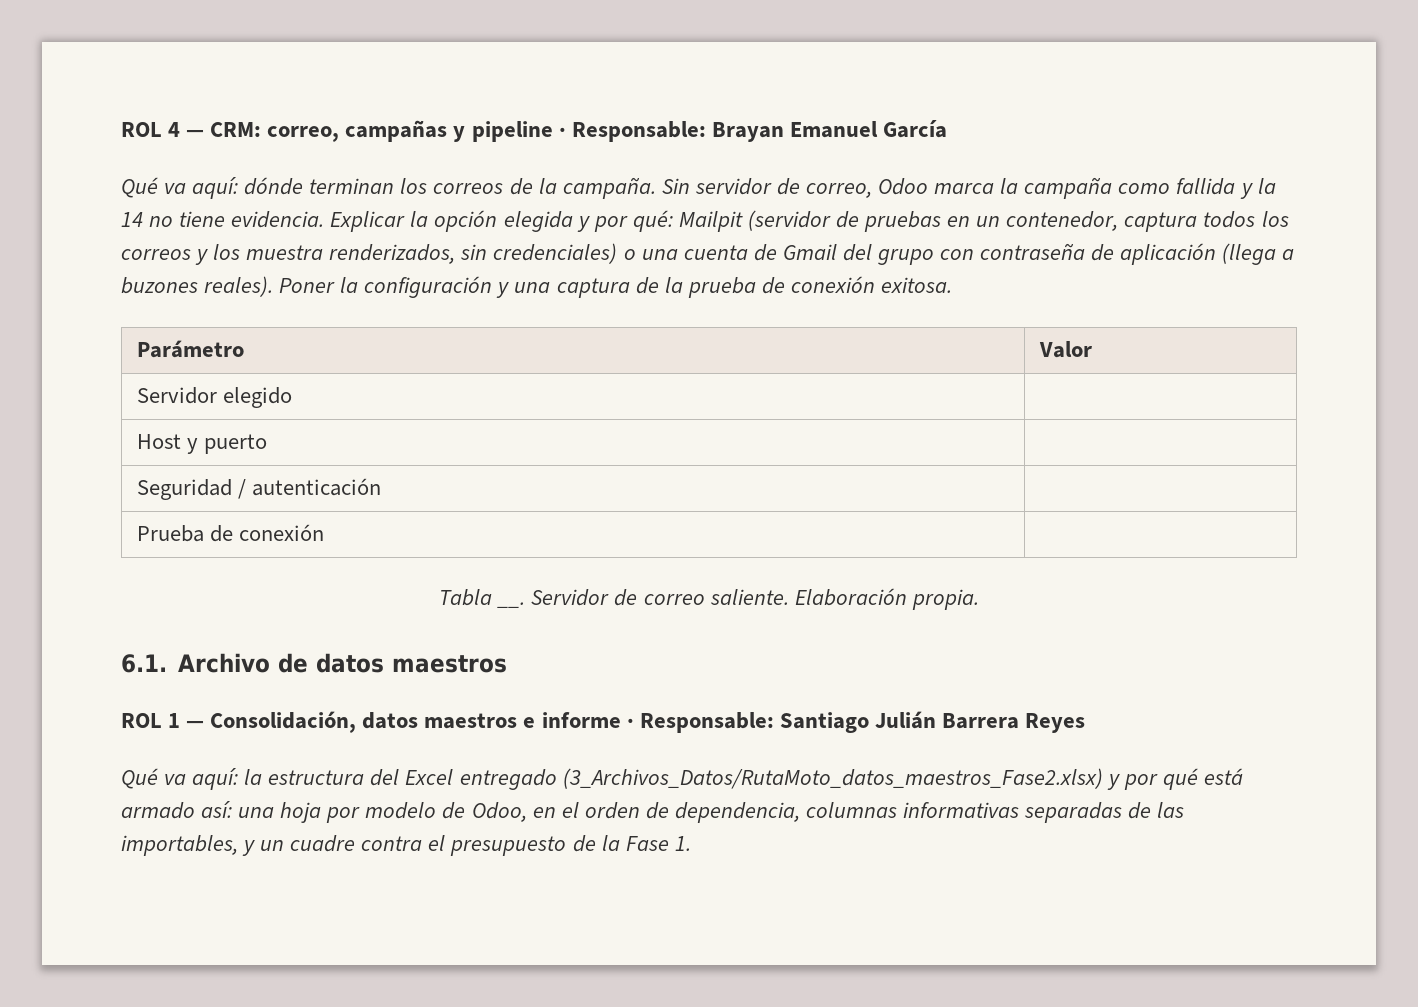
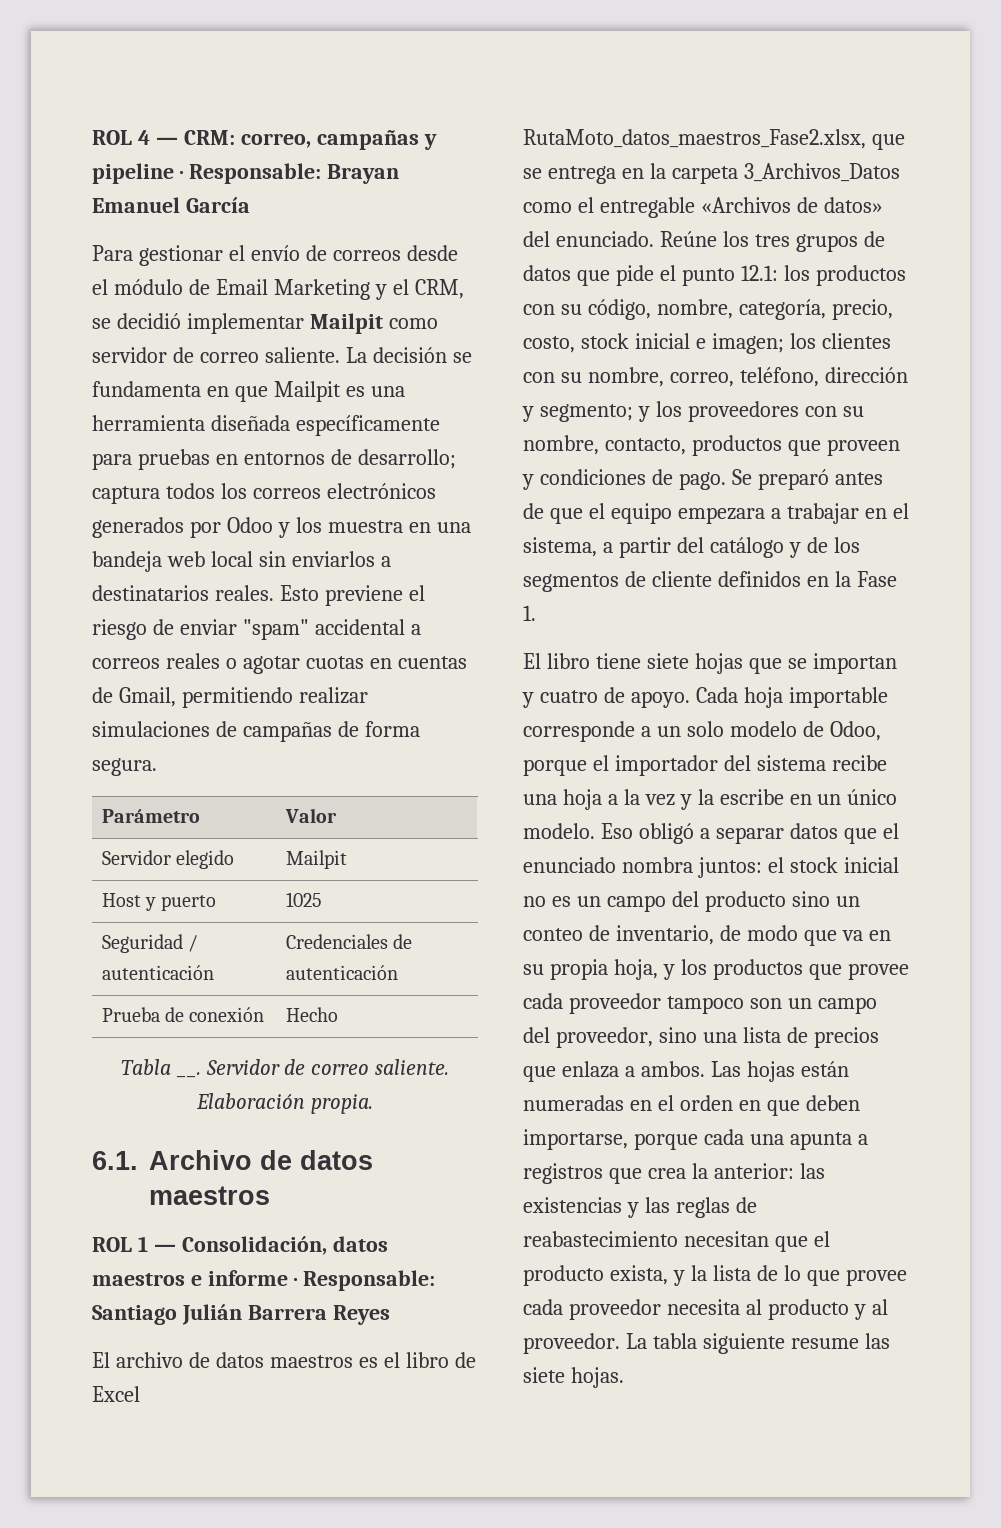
[121,177,1276,199] [121,210,1289,232] [121,243,1295,265] [121,276,952,298] Qué va aquí: dónde terminan los correos de la campaña. Sin servidor de correo, Odoo marca la campaña como fallida y la 14 no tiene evidencia. Explicar la opción elegida y por qué: Mailpit (servidor de pruebas en un contenedor, captura todos los correos y los muestra renderizados, sin credenciales) o una cuenta de Gmail del grupo con contraseña de aplicación (llega a buzones reales). Poner la configuración y una captura de la prueba de conexión exitosa. -> [92,245,458,266] [92,279,464,300] [92,313,438,334] [92,347,472,363] [92,381,405,402] [92,415,440,436] [92,449,456,470] [92,483,436,504] [92,517,471,538] [92,551,391,572] [92,585,425,606] [92,619,421,640] [92,653,467,674] [92,687,368,708] [92,721,420,742] [92,758,157,776] Para gestionar el envío de correos desde el módulo de Email Marketing y el CRM, se decidió implementar Mailpit como servidor de correo saliente. La decisión se fundamenta en que Mailpit es una herramienta diseñada específicamente para pruebas en entornos de desarrollo; captura todos los correos electrónicos generados por Odoo y los muestra en una bandeja web local sin enviarlos a destinatarios reales. Esto previene el riesgo de enviar "spam" accidental a correos reales o agotar cuotas en cuentas de Gmail, permitiendo realizar simulaciones de campañas de forma segura.
(292, 397) none -> [285,850,347,869] Mailpit
(267, 444) none -> [285,892,322,907] 1025
(381, 487) none -> [285,934,412,949] [285,965,398,980] Credenciales de autenticación
(324, 532) none -> [285,1007,338,1022] Hecho
[121,768,1243,790] [121,801,1185,823] [121,835,691,856] Qué va aquí: la estructura del Excel entregado (3_Archivos_Datos/RutaMoto_datos_maestros_Fase2.xlsx) y por qué está armado así: una hoja por modelo de Odoo, en el orden de dependencia, columnas informativas separadas de las importables, y un cuadre contra el presupuesto de la Fase 1. -> [92,1352,476,1368] [92,1386,140,1402] [523,129,905,150] [523,163,900,184] [523,197,883,218] [523,231,885,252] [523,265,906,286] [523,299,893,320] [523,333,891,354] [523,367,908,387] [522,401,864,422] [523,435,900,456] [522,469,883,490] [523,503,909,524] [523,537,860,558] [523,571,897,592] [523,605,536,621] [523,653,897,674] [522,687,888,708] [523,721,881,742] [523,755,887,776] [523,789,898,810] [523,823,899,844] [523,857,899,878] [523,891,860,912] [523,925,891,946] [523,959,909,980] [523,993,877,1014] [523,1027,879,1048] [523,1061,849,1082] [523,1095,860,1116] [523,1129,868,1150] [523,1163,825,1184] [523,1197,757,1218] [523,1231,830,1252] [523,1265,907,1286] [523,1299,888,1320] [523,1333,890,1354] [523,1367,624,1388] El archivo de datos maestros es el libro de Excel RutaMoto_datos_maestros_Fase2.xlsx, que se entrega en la carpeta 3_Archivos_Datos como el entregable «Archivos de datos» del enunciado. Reúne los tres grupos de datos que pide el punto 12.1: los productos con su código, nombre, categoría, precio, costo, stock inicial e imagen; los clientes con su nombre, correo, teléfono, dirección y segmento; y los proveedores con su nombre, contacto, productos que proveen y condiciones de pago. Se preparó antes de que el equipo empezara a trabajar en el sistema, a partir del catálogo y de los segmentos de cliente definidos en la Fase 1. // El libro tiene siete hojas que se importan y cuatro de apoyo. Cada hoja importable corresponde a un solo modelo de Odoo, porque el importador del sistema recibe una hoja a la vez y la escribe en un único modelo. Eso obligó a separar datos que el enunciado nombra juntos: el stock inicial no es un campo del producto sino un conteo de inventario, de modo que va en su propia hoja, y los productos que provee cada proveedor tampoco son un campo del proveedor, sino una lista de precios que enlaza a ambos. Las hojas están numeradas en el orden en que deben importarse, porque cada una apunta a registros que crea la anterior: las existencias y las reglas de reabastecimiento necesitan que el producto exista, y la lista de lo que provee cada proveedor necesita al producto y al proveedor. La tabla siguiente resume las siete hojas.

